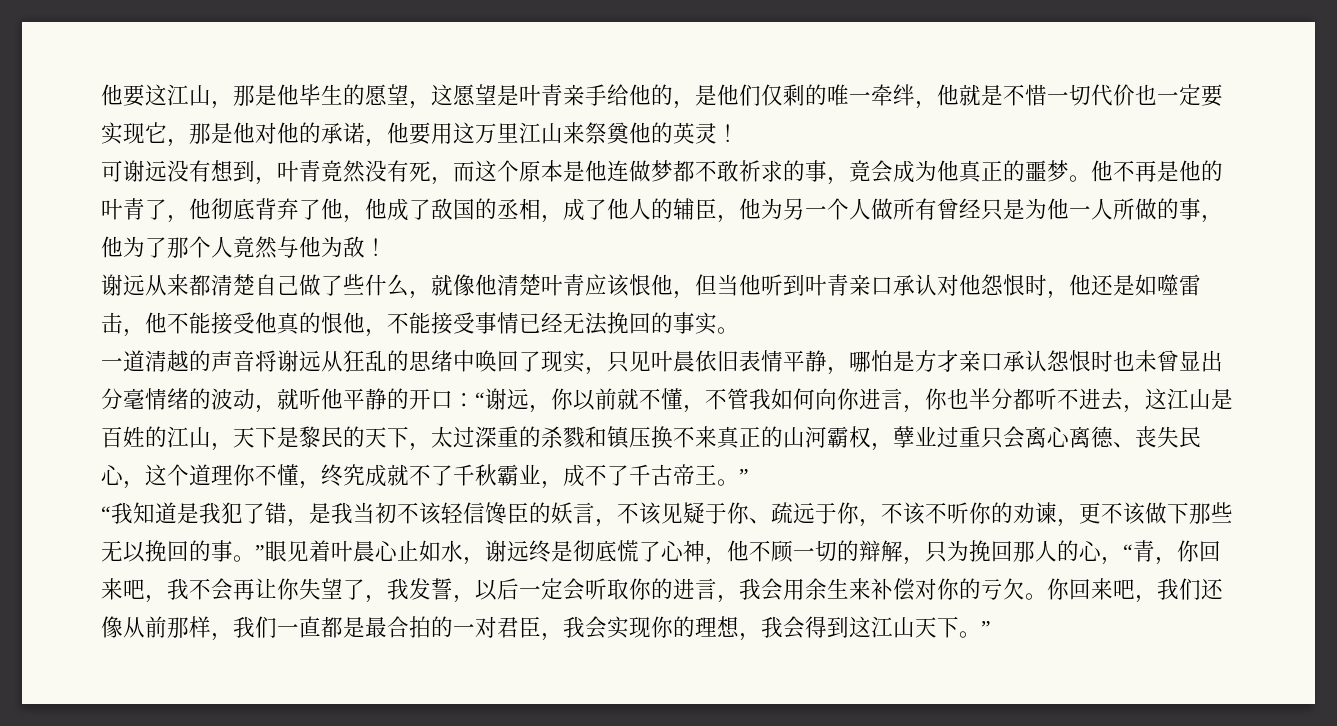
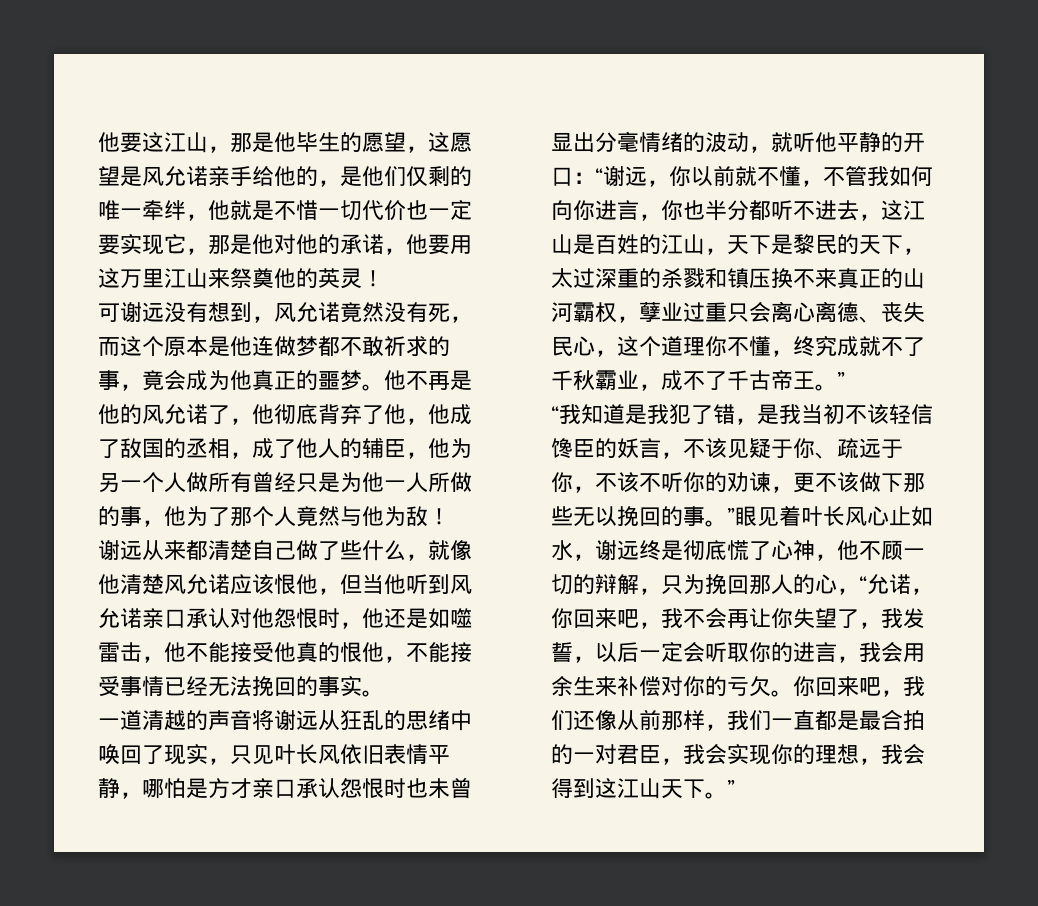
[519,84,563,106] 叶青 -> [142,166,208,186] 风允诺
[277,160,321,182] 叶青 -> [274,302,340,322] 风允诺
[101,198,145,220] 叶青 -> [142,404,208,424] 风允诺
[541,274,585,296] 叶青 -> [164,574,230,594] 风允诺
[805,274,849,296] 叶青 -> [450,574,472,594] [98,608,142,628] 风允诺
[673,350,695,372] 晨 -> [296,744,340,764] 长风
[353,540,375,562] 晨 -> [823,506,867,526] 长风
[1133,540,1155,562] 青 -> [867,574,911,594] 允诺

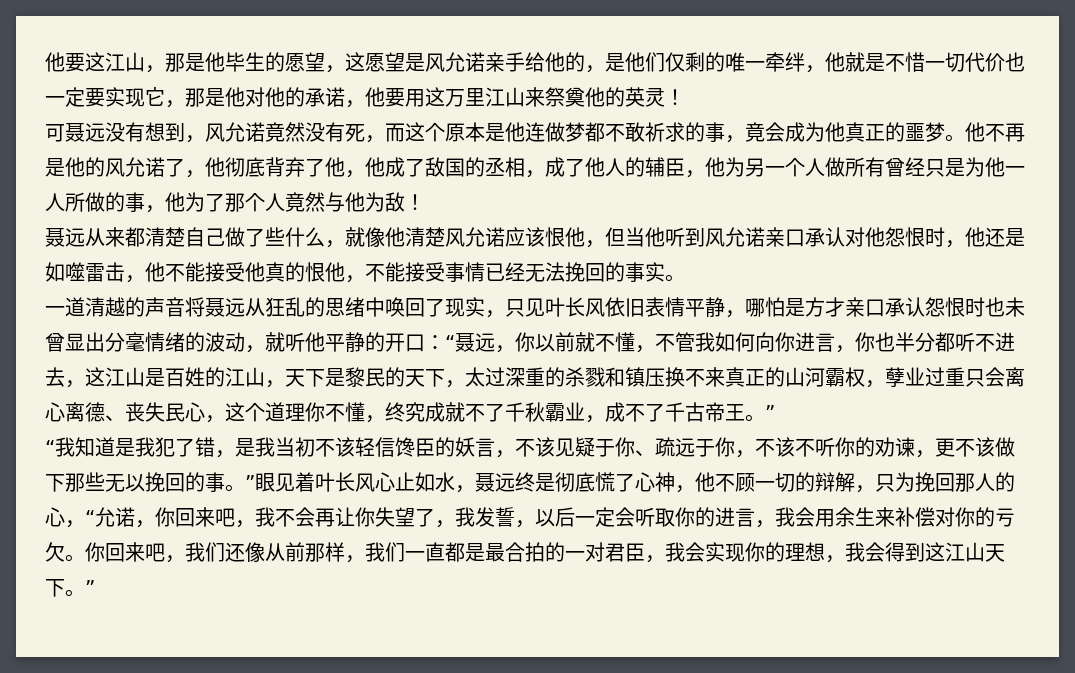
[120,302,142,322] 谢 -> [65,123,85,142] 聂
[98,540,120,560] 谢 -> [45,228,65,247] 聂
[274,710,296,730] 谢 -> [205,298,225,317] 聂
[603,166,625,186] 谢 -> [455,333,475,352] 聂
[595,540,617,560] 谢 -> [475,473,495,492] 聂

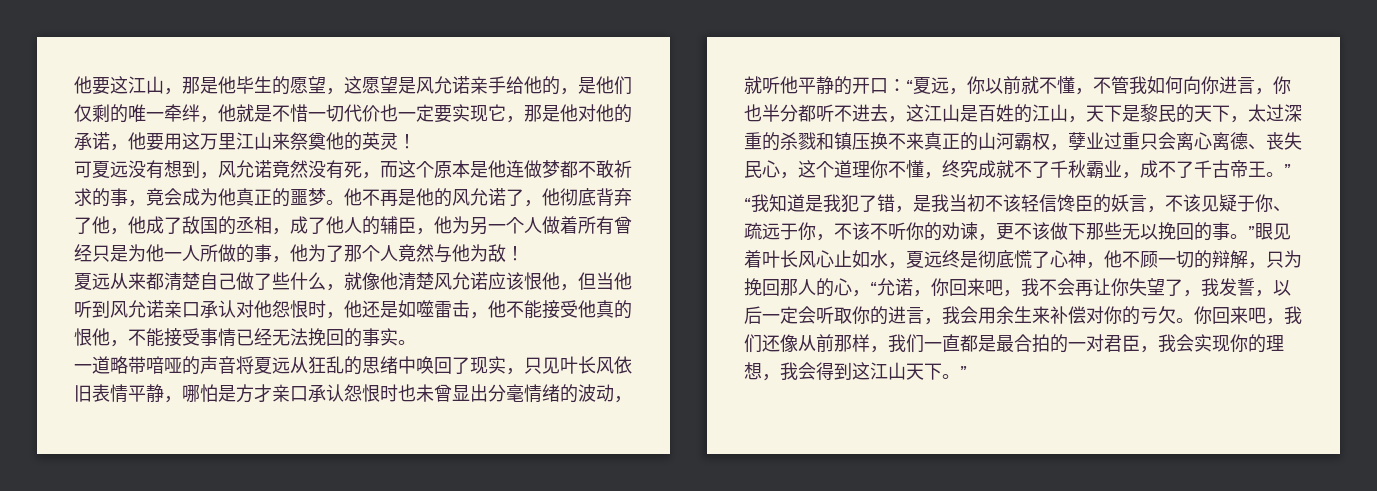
[65,123,85,142] 聂 -> [92,161,110,178] 夏
(845, 167) none -> [560,216,578,234] 着
[45,228,65,247] 聂 -> [74,273,92,290] 夏
[85,297,125,317] 清越 -> [110,356,182,374] 略带喑哑
[205,298,225,317] 聂 -> [254,357,272,374] 夏
[455,333,475,352] 聂 -> [913,77,931,94] 夏
[475,473,495,492] 聂 -> [906,251,924,268] 夏

